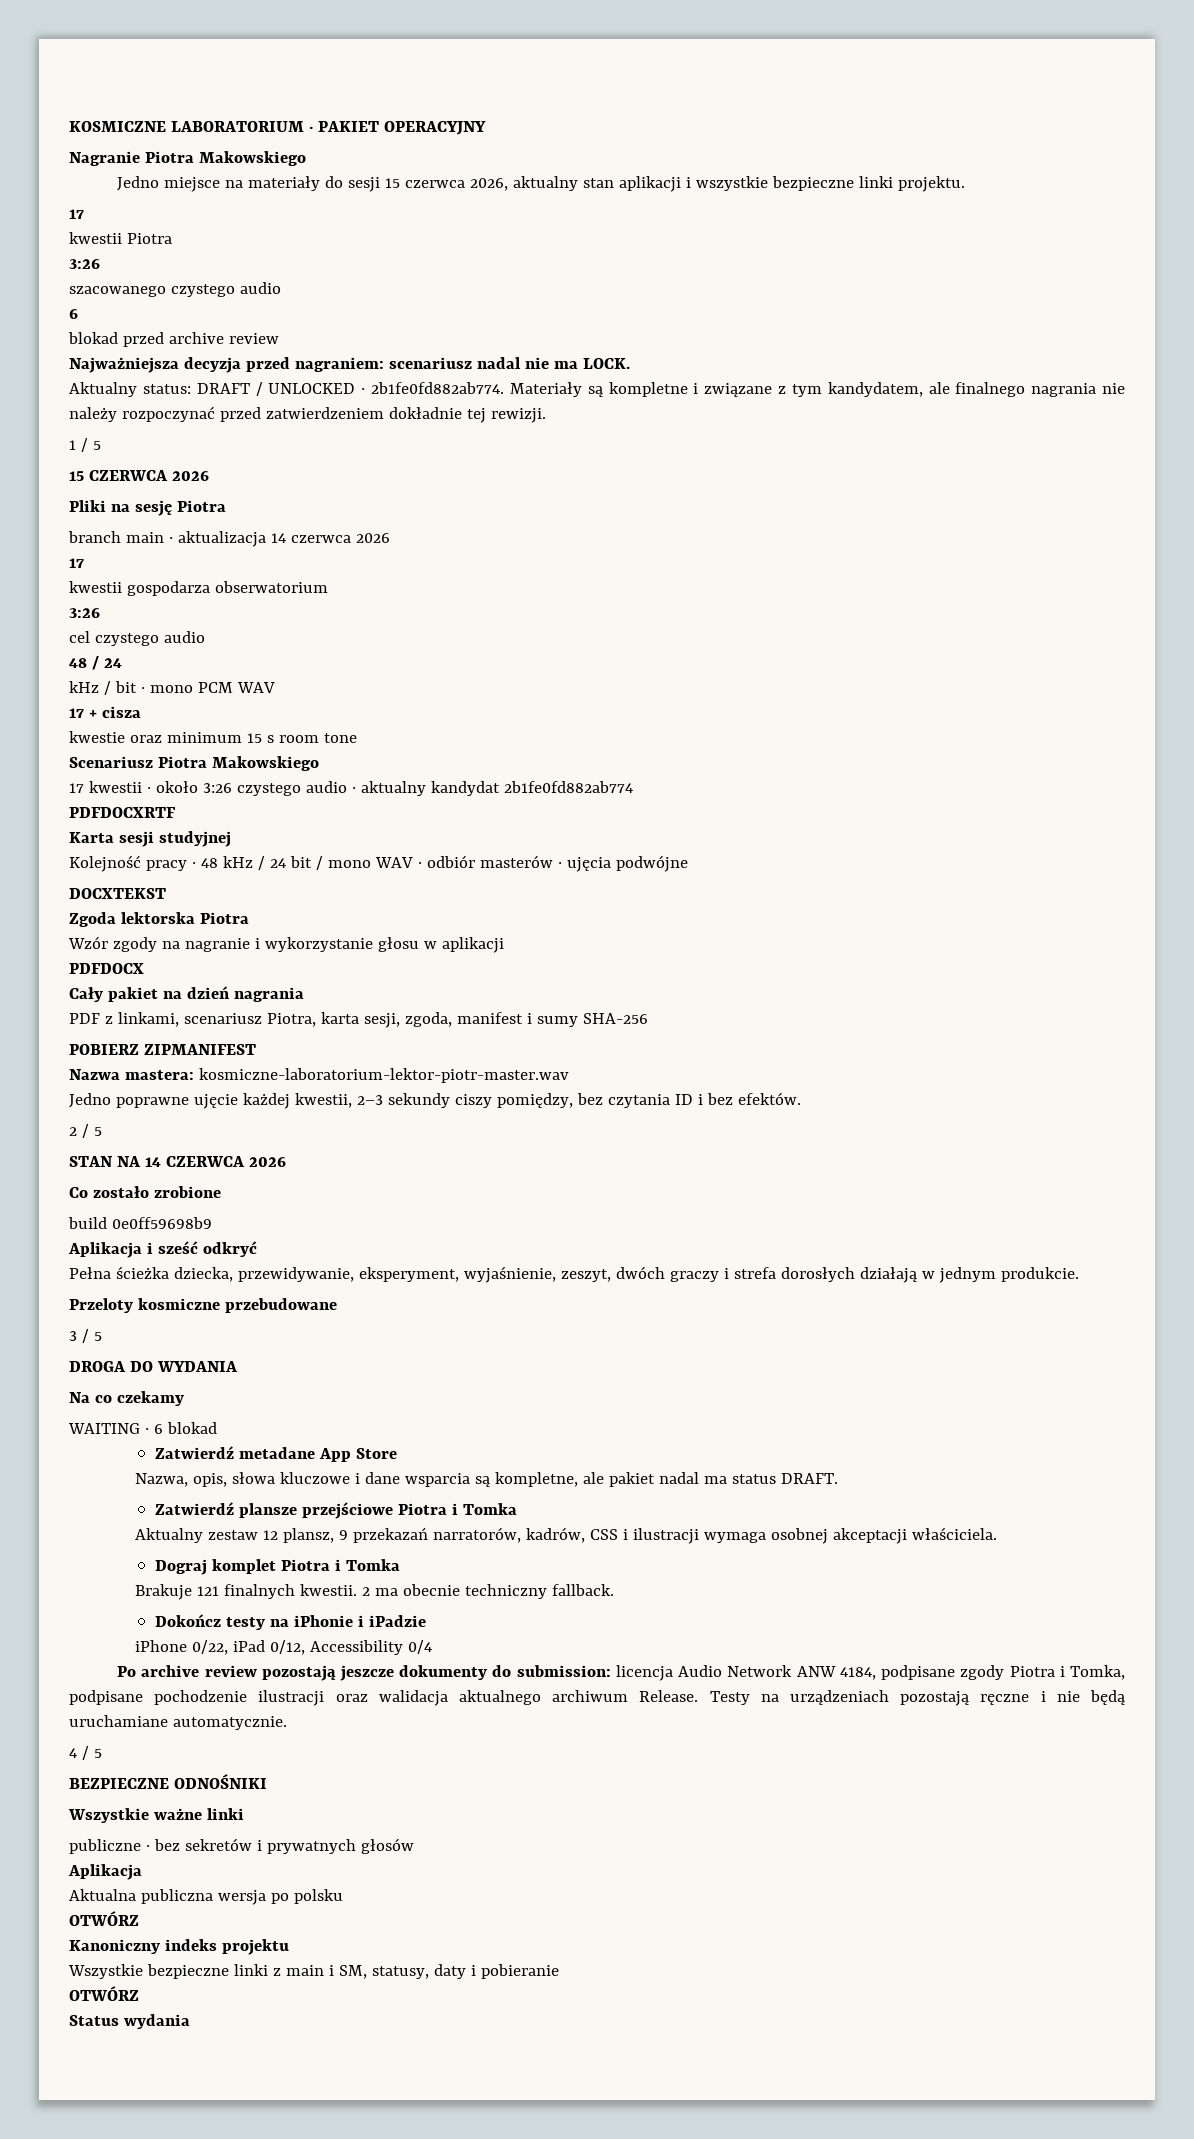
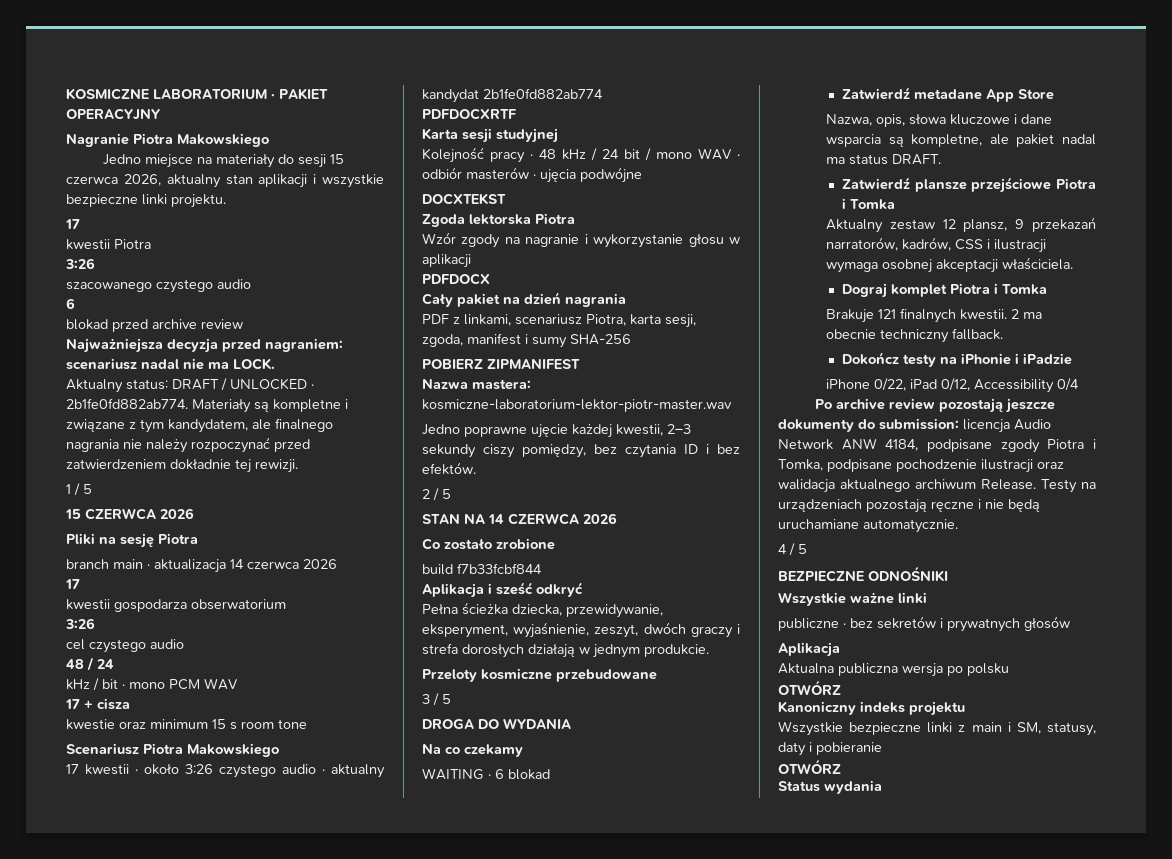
[111,1217,212,1229] 0e0ff59698b9 -> [457,563,542,574] f7b33fcbf844

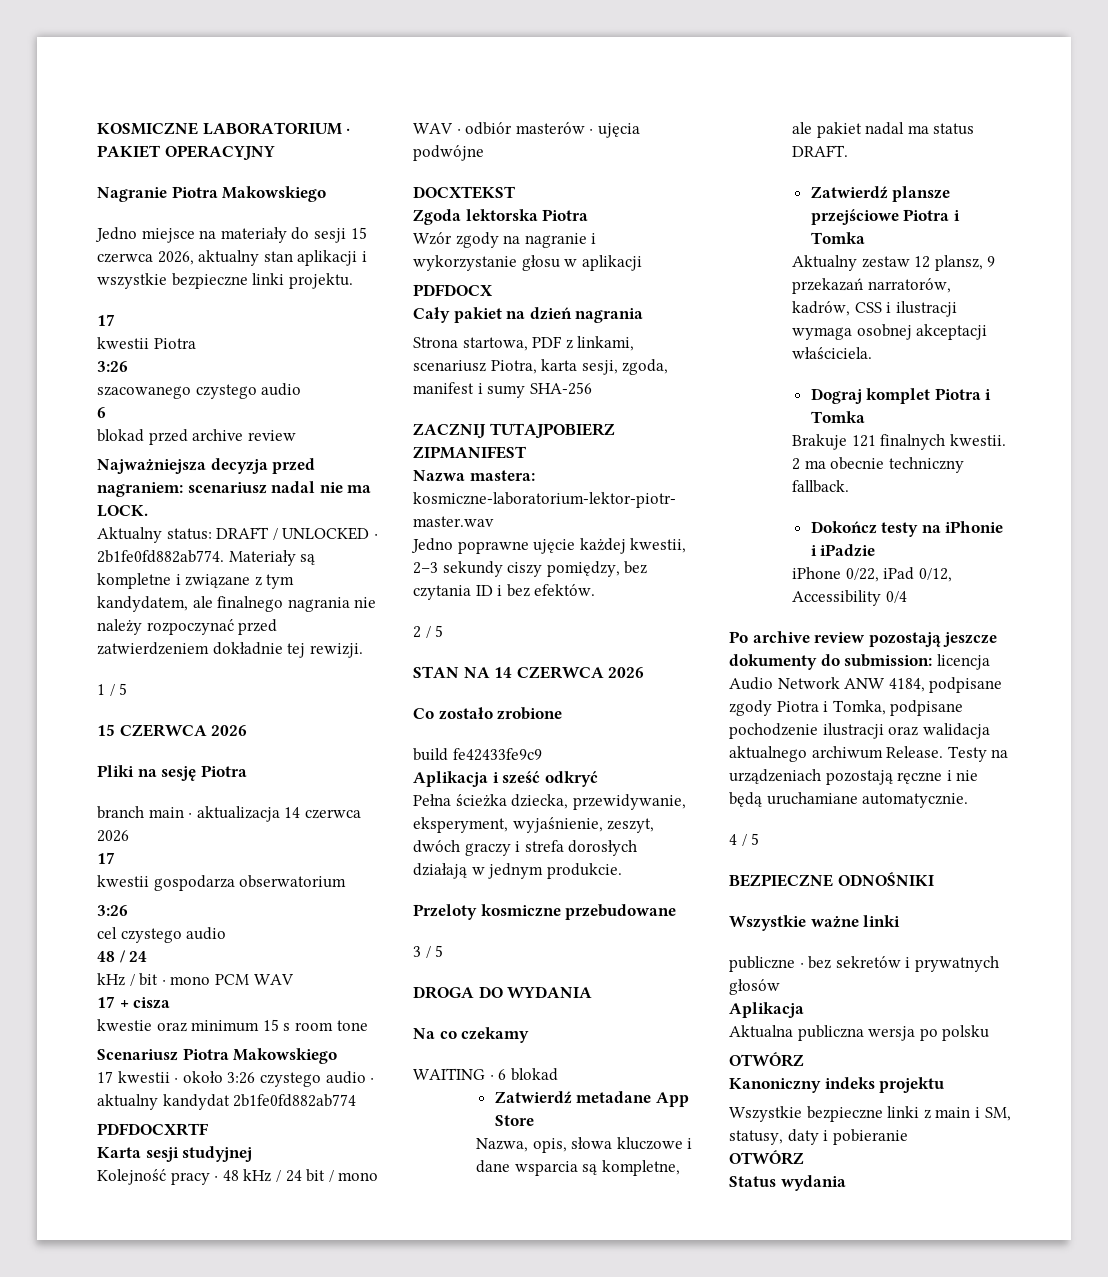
(626, 300) none -> [413,337,528,351] Strona startowa,
[422,359,483,369] POBIERZ -> [413,423,615,439] ZACZNIJ TUTAJPOBIERZ
[457,563,542,574] f7b33fcbf844 -> [452,748,542,761] fe42433fe9c9

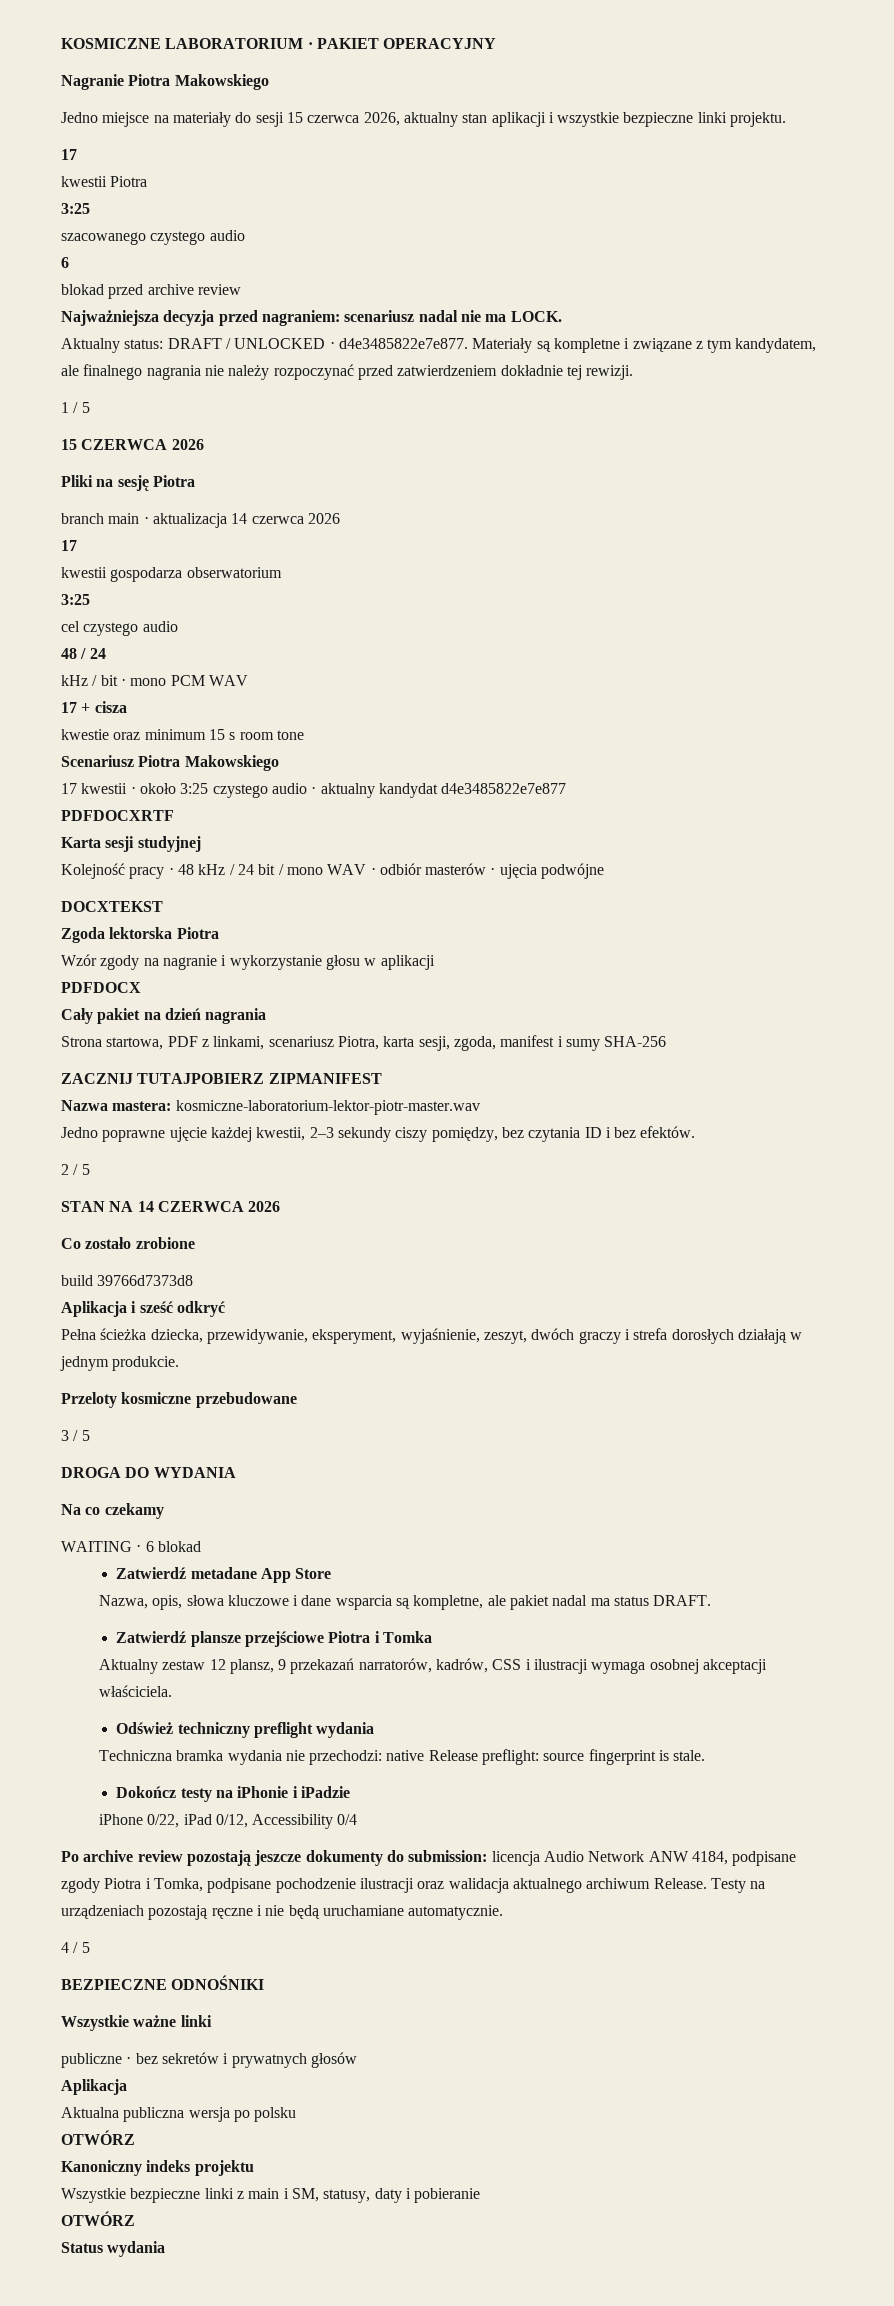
[97,361,128,372] 3:26 -> [61,203,90,214] 3:25
[97,550,224,563] 2b1fe0fd882ab774. -> [338,338,468,349] d4e3485822e7e877.
[97,905,128,916] 3:26 -> [61,594,90,605] 3:25
[227,1072,256,1084] 3:26 -> [180,783,209,794] 3:25
[233,1094,357,1107] 2b1fe0fd882ab774 -> [441,783,567,794] d4e3485822e7e877
[452,748,542,761] fe42433fe9c9 -> [97,1275,194,1286] 39766d7373d8
[810,388,992,404] [810,411,865,423] [791,434,1006,450] [791,457,964,473] [791,480,849,493] Dograj komplet Piotra i Tomka // Brakuje 121 finalnych kwestii. 2 ma obecnie techniczny fallback. -> [116,1722,375,1738] [98,1749,706,1765] Odśwież techniczny preflight wydania // Techniczna bramka wydania nie przechodzi: native Release preflight: source fingerprint is stale.

